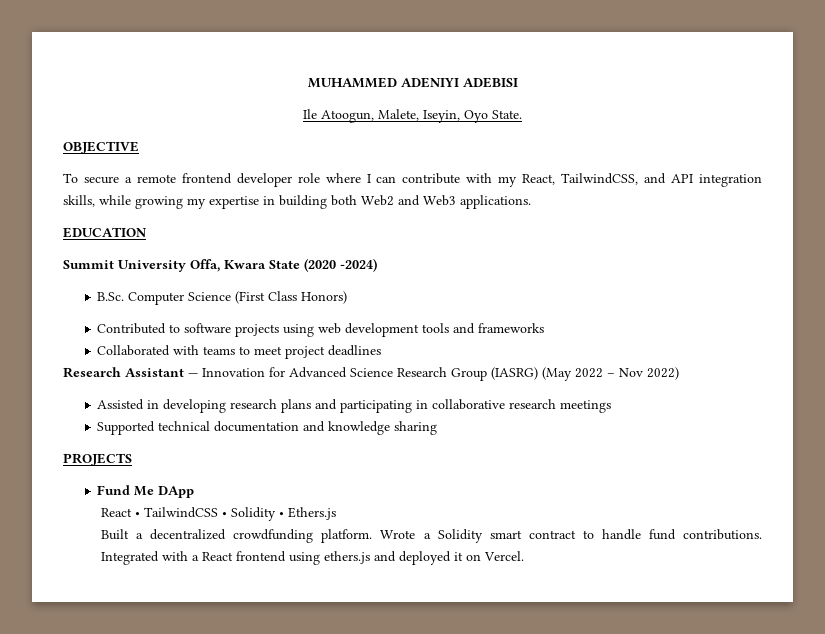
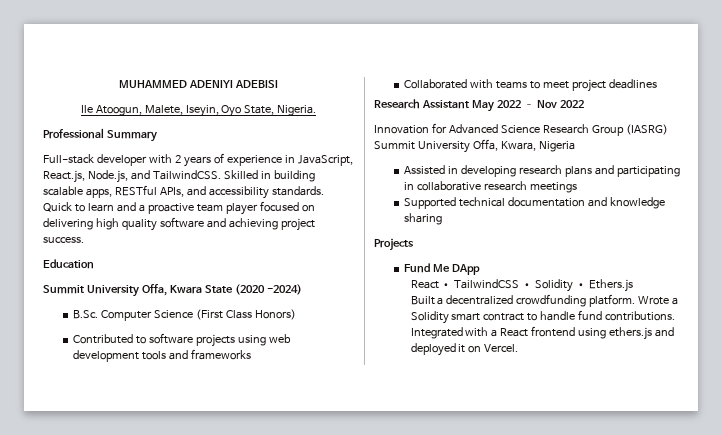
[492,110,522,119] [63,141,139,154] [63,173,763,187] [63,195,531,209] [63,227,147,238] State. // OBJECTIVE // To secure a remote frontend developer role where I can contribute with my React, TailwindCSS, and API integration skills, while growing my expertise in building both Web2 and Web3 applications. // EDUCATION -> [244,105,317,116] [43,128,157,142] [43,153,353,167] [43,170,315,183] [43,185,324,199] [43,201,315,215] [43,217,315,231] [43,237,84,243] [43,259,94,269] State, Nigeria. // Professional Summary // Full-stack developer with 2 years of experience in JavaScript, React.js, Node.js, and TailwindCSS. Skilled in building scalable apps, RESTful APIs, and accessibility standards. Quick to learn and a proactive team player focused on delivering high quality software and achieving project success. // Education
[188,373,198,377] — -> [471,100,584,112] May 2022 – Nov 2022 //
[542,367,679,381] (May 2022 – Nov 2022) -> [374,139,575,153] Summit University Offa, Kwara, Nigeria
[63,453,132,466] PROJECTS -> [374,238,414,251] Projects

